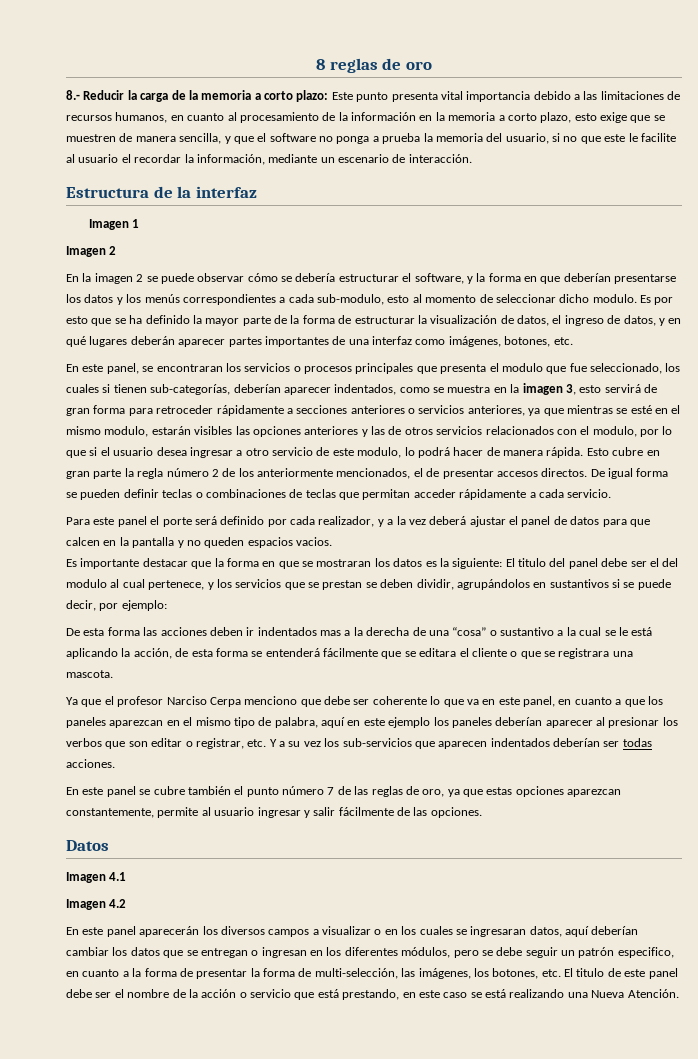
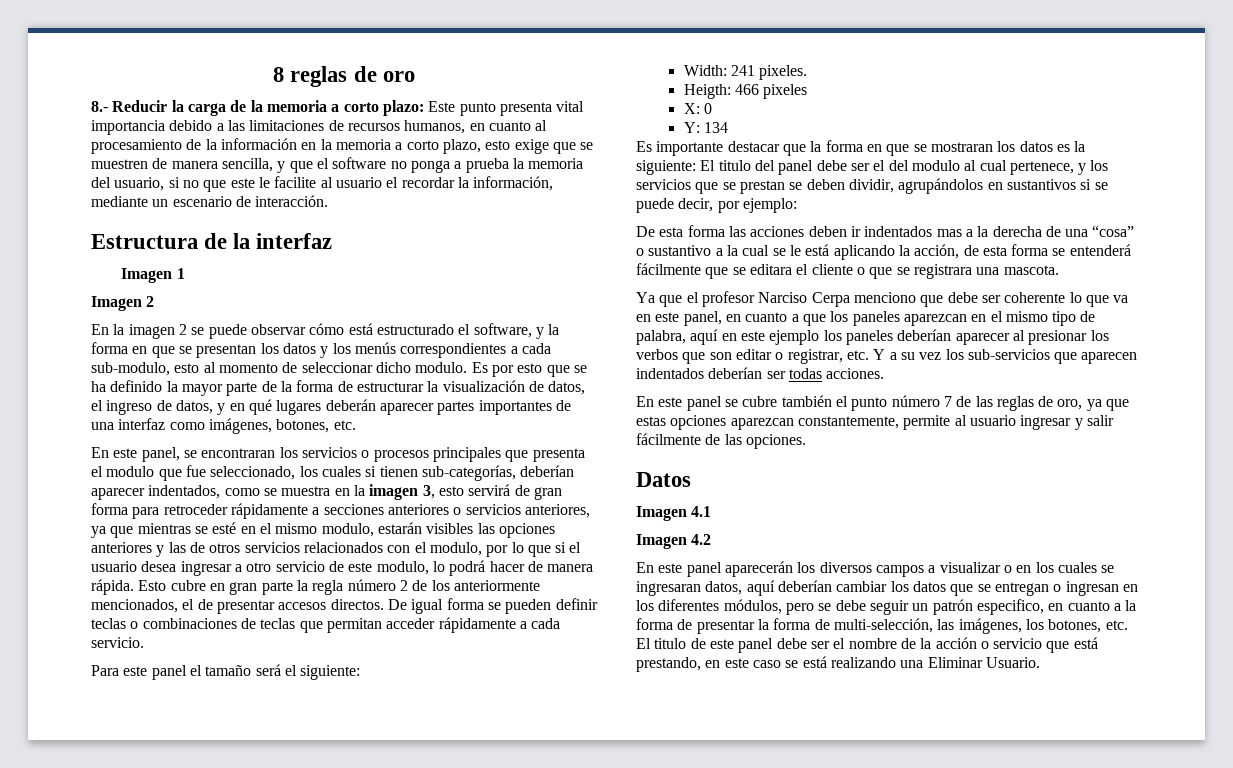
[281,273,399,282] se debería estructurar -> [348,323,454,335] está estructurado
[563,273,677,284] deberían presentarse -> [178,344,257,358] se presentan
[162,516,650,527] [66,537,332,548] porte será definido por cada realizador, y a la vez deberá ajustar el panel de datos para que calcen en la pantalla y no queden espacios vacios. -> [205,664,361,680] [683,65,808,80] [683,84,808,99] [683,103,713,114] [683,122,729,133] tamaño será el siguiente: // Width: 241 pixeles. // Heigth: 466 pixeles // X: 0 // Y: 134
[591,989,679,998] Nueva Atención. -> [927,657,1040,668] Eliminar Usuario.

